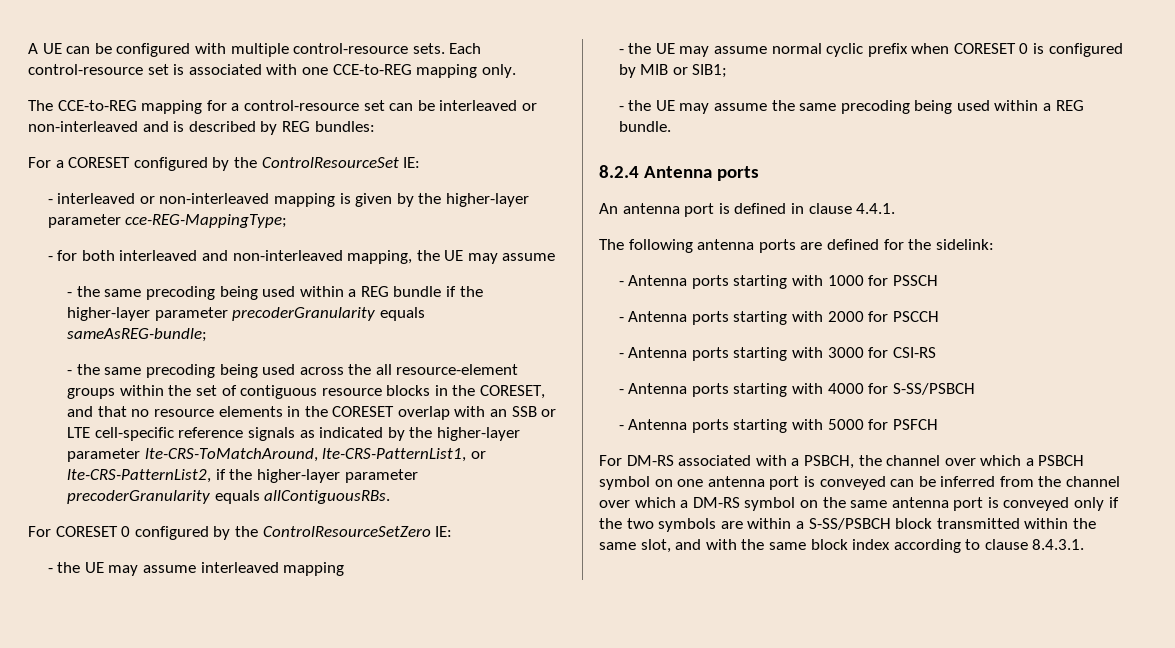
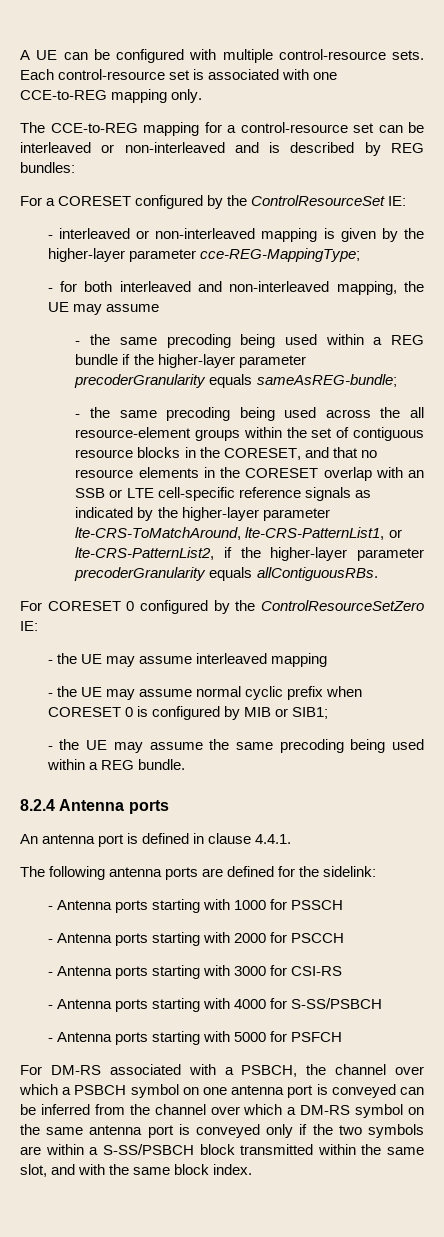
[852,539,1085,553] index according to clause 8.4.3.1. -> [213,1164,253,1175] index.

